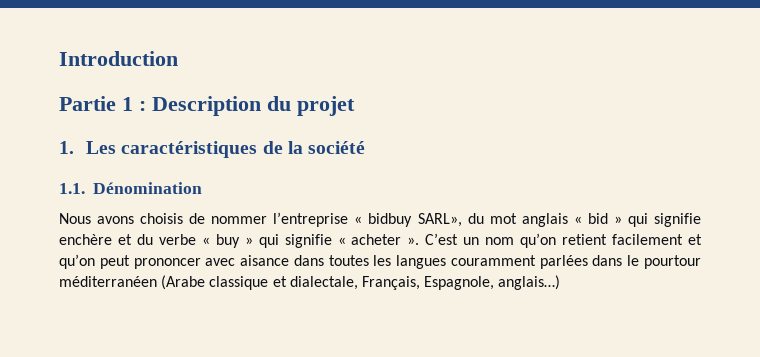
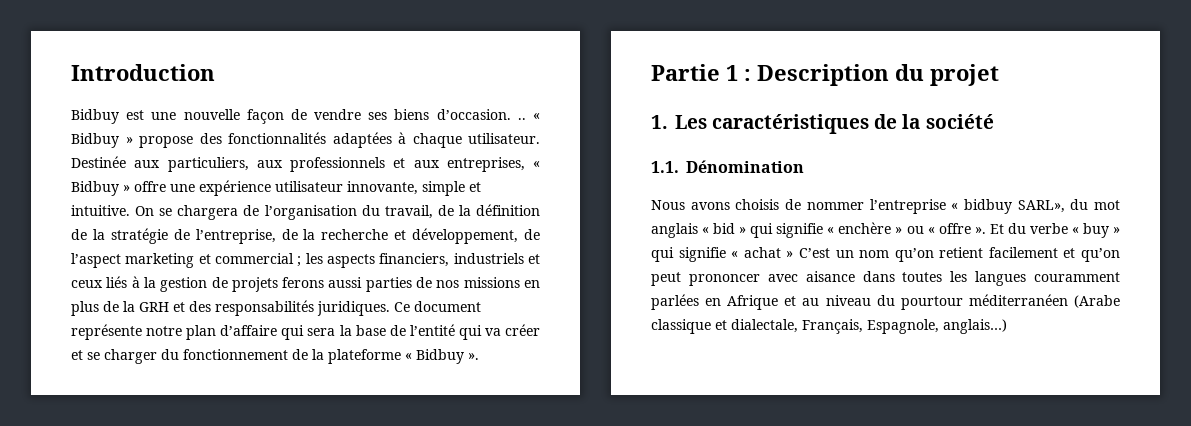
(178, 58) none -> [71,109,540,124] [71,132,540,148] [71,156,540,172] [71,180,481,196] [71,204,541,220] [71,228,540,244] [71,253,540,268] [71,276,541,292] [71,300,481,316] [71,324,540,340] [71,349,479,364] // Bidbuy est une nouvelle façon de vendre ses biens d’occasion. .. « Bidbuy » propose des fonctionnalités adaptées à chaque utilisateur. Destinée aux particuliers, aux professionnels et aux entreprises, « Bidbuy » offre une expérience utilisateur innovante, simple et intuitive. On se chargera de l’organisation du travail, de la définition de la stratégie de l’entreprise, de la recherche et développement, de l’aspect marketing et commercial ; les aspects financiers, industriels et ceux liés à la gestion de projets ferons aussi parties de nos missions en plus de la GRH et des responsabilités juridiques. Ce document représente notre plan d’affaire qui sera la base de l’entité qui va créer et se charger du fonctionnement de la plateforme « Bidbuy ».
[59,234,132,245] enchère et -> [827,222,1004,234] « enchère » ou « offre ». Et
[351,234,420,245] acheter ». -> [743,247,794,258] achat »
[592,255,640,266] dans le -> [705,295,895,310] en Afrique et au niveau du

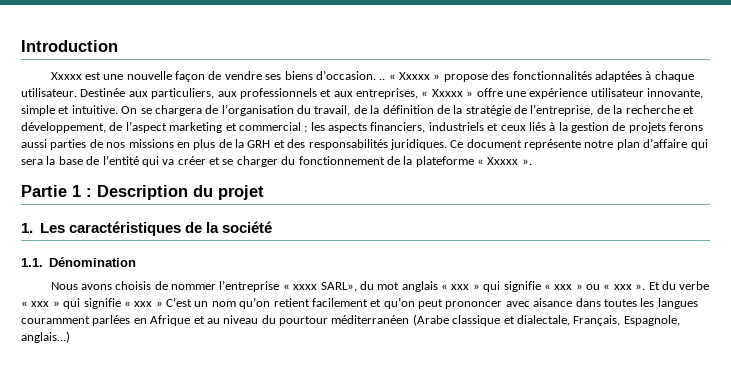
[71,109,119,124] Bidbuy -> [50,72,82,80] Xxxxx
[71,133,119,148] Bidbuy -> [399,72,431,80] Xxxxx
[71,181,119,196] Bidbuy -> [431,89,463,97] Xxxxx
[416,349,464,364] Bidbuy -> [487,157,519,165] Xxxxx
[963,199,1012,214] bidbuy -> [293,284,318,290] xxxx
[713,222,892,238] bid » qui signifie « enchère -> [451,281,573,292] xxx » qui signifie « xxx
[938,223,971,234] offre -> [613,284,632,290] xxx
[1082,223,1120,238] [651,247,781,262] buy » qui signifie « achat -> [31,298,153,309] xxx » qui signifie « xxx

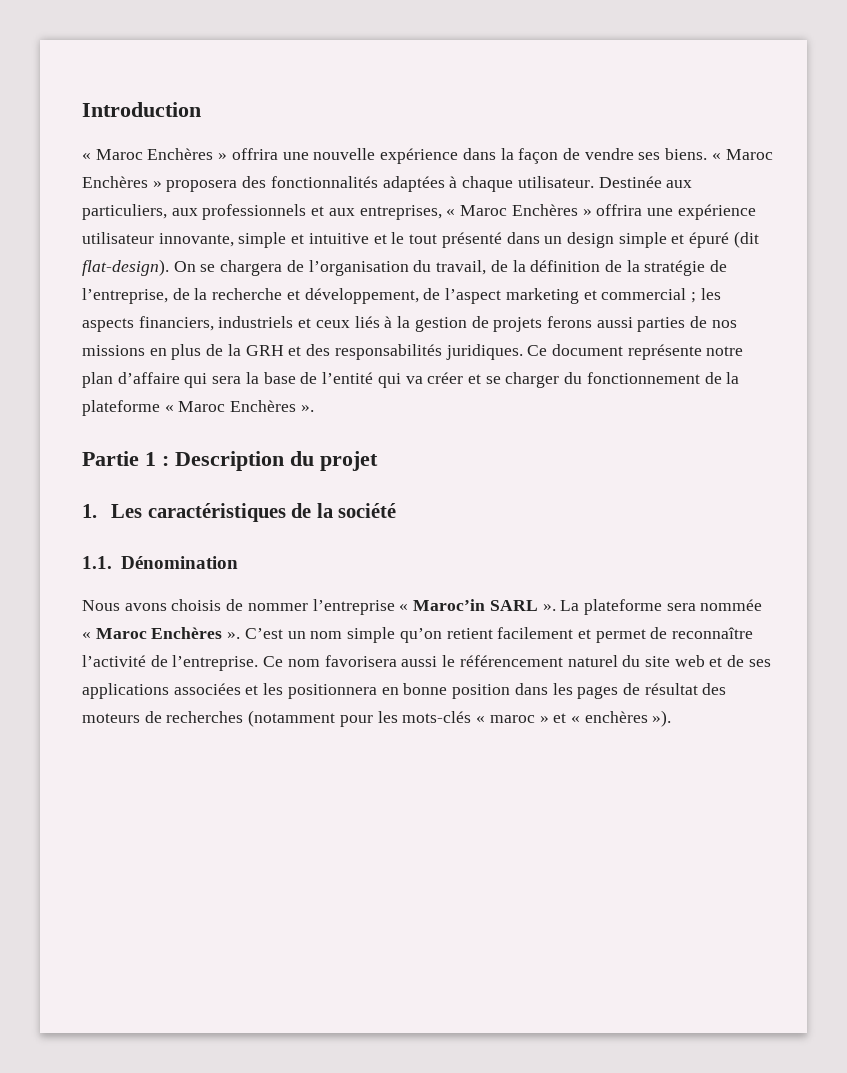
[50,70,488,82] Xxxxx est une nouvelle façon de vendre ses biens d’occasion. .. « Xxxxx » propose -> [82,148,773,164] [82,176,238,192] « Maroc Enchères » offrira une nouvelle expérience dans la façon de vendre ses biens. « Maroc Enchères » proposera
[431,88,503,97] Xxxxx » offre -> [460,204,643,216] Maroc Enchères » offrira
[71,105,118,114] intuitive. -> [308,231,759,248] [82,259,169,276] intuitive et le tout présenté dans un design simple et épuré (dit flat-design).
[487,157,519,165] Xxxxx -> [178,400,297,412] Maroc Enchères
[293,281,710,292] [21,298,163,309] xxxx SARL», du mot anglais « xxx » qui signifie « xxx » ou « xxx ». Et du verbe « xxx » qui signifie « xxx » -> [413,599,763,615] [82,627,241,639] Maroc’in SARL ». La plateforme sera nommée « Maroc Enchères ».
(236, 304) none -> [347,627,396,643] simple
[383,297,698,309] [21,314,680,326] [21,331,70,343] qu’on peut prononcer avec aisance dans toutes les langues couramment parlées en Afrique et au niveau du pourtour méditerranéen (Arabe classique et dialectale, Français, Espagnole, anglais…) -> [595,627,754,643] [82,655,771,671] [82,683,727,699] [82,710,672,727] permet de reconnaître l’activité de l’entreprise. Ce nom favorisera aussi le référencement naturel du site web et de ses applications associées et les positionnera en bonne position dans les pages de résultat des moteurs de recherches (notamment pour les mots-clés « maroc » et « enchères »).

